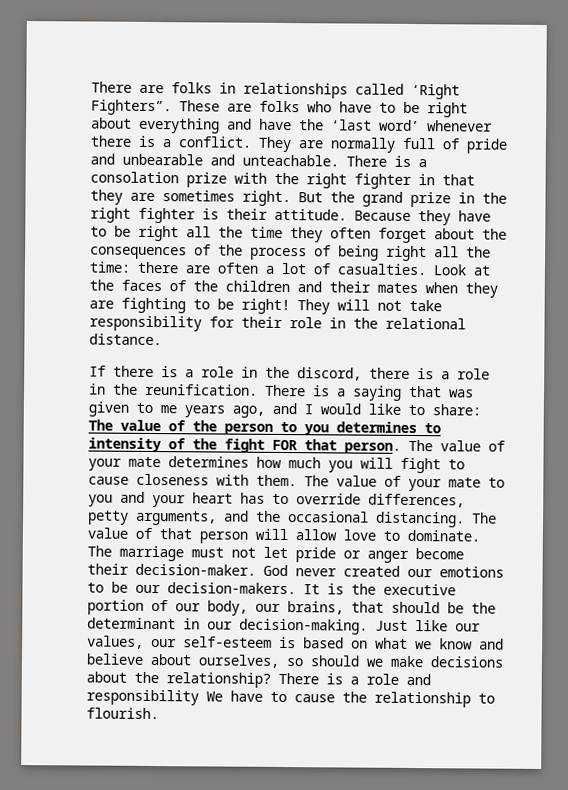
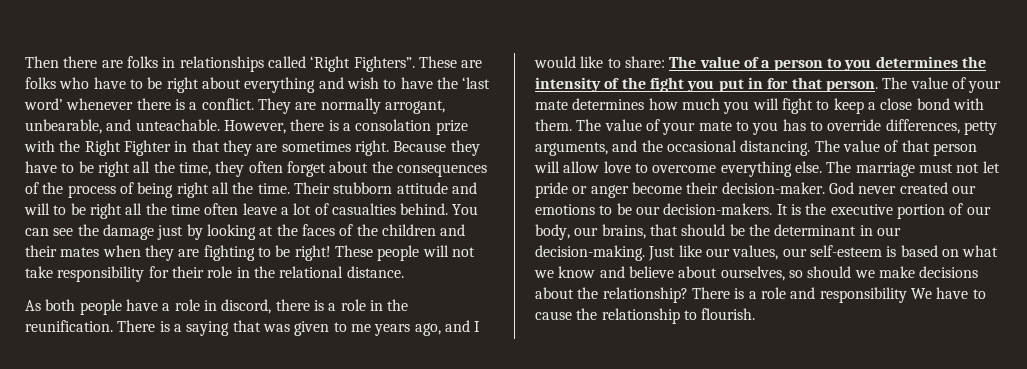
[91,81,132,93] There -> [25,56,98,68] Then there
(252, 124) none -> [346,77,397,89] wish to
[402,137,507,154] [90,153,387,167] full of pride and unbearable and unteachable. There -> [384,100,445,114] [25,119,325,134] arrogant, unbearable, and unteachable. However, there
[306,173,412,189] right fighter -> [84,140,171,156] Right Fighter
[298,191,507,208] [90,207,347,224] But the grand prize in the right fighter is their attitude. -> (389, 148) none
[250,226,283,238] time -> [178,162,211,176] time,
[89,261,467,276] time: there are often a lot of casualties. Look -> [257,182,477,194] [24,203,479,219] [25,224,256,240] time. Their stubborn attitude and will to be right all the time often leave a lot of casualties behind. You can see the damage just by looking
[297,299,330,315] They -> [334,245,420,261] These people
[89,365,290,379] If there is a role in the -> [25,299,217,315] As both people have a role in
[192,420,217,432] the -> [761,60,771,68] a
[424,423,441,434] to -> [961,56,986,68] the
[272,439,298,451] FOR -> [687,77,789,92] you put in for
[88,473,209,486] cause closeness -> [833,98,950,114] keep a close bond
[120,491,233,508] and your heart -> (779, 128) none
[407,529,480,542] dominate. -> [652,161,822,177] overcome everything else.

